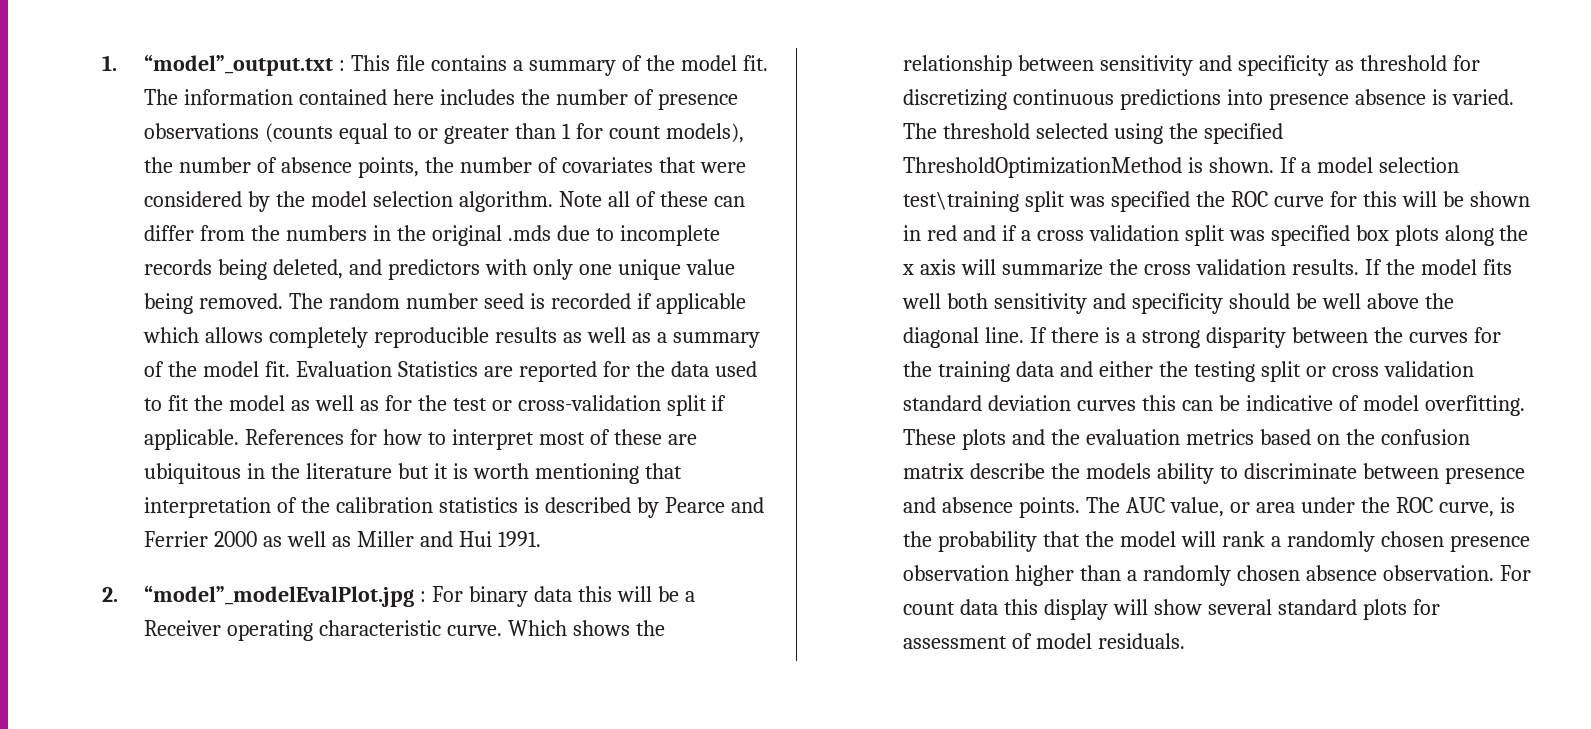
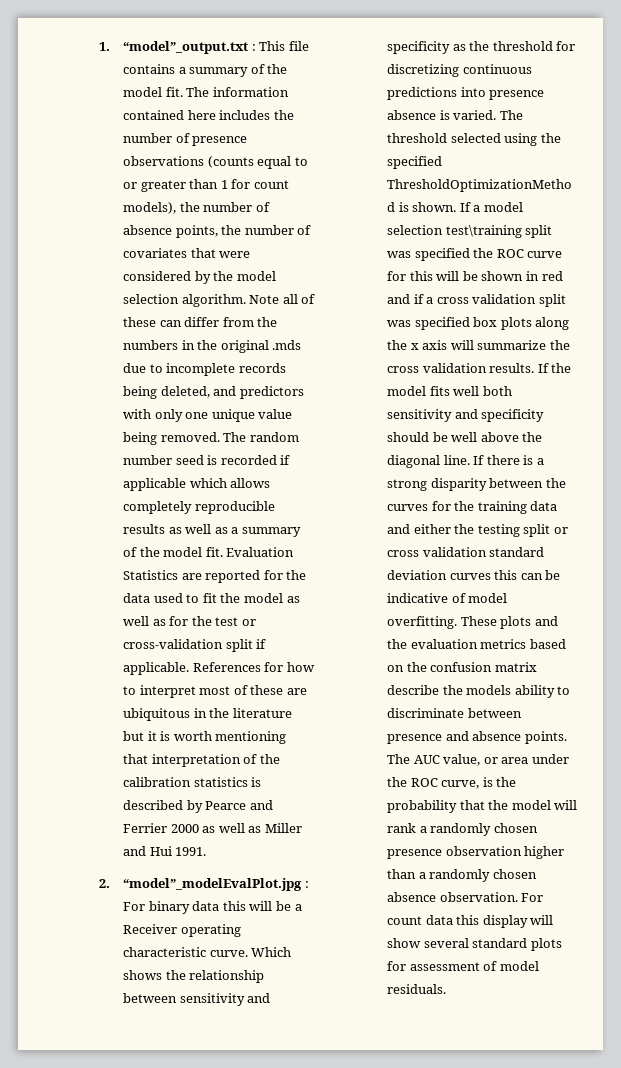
(1354, 65) none -> [469,41,490,51] the

